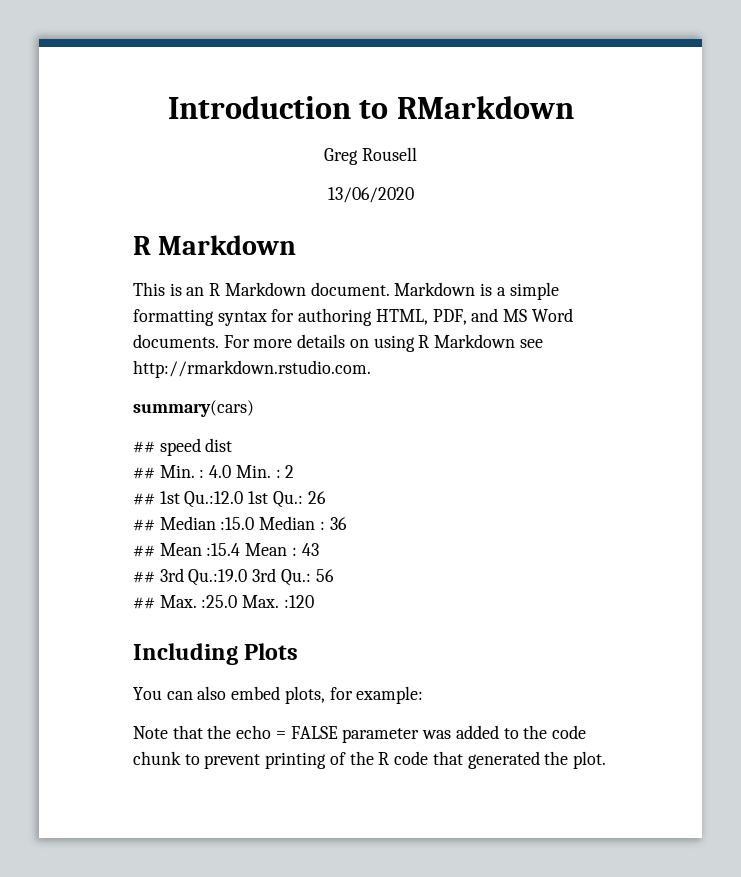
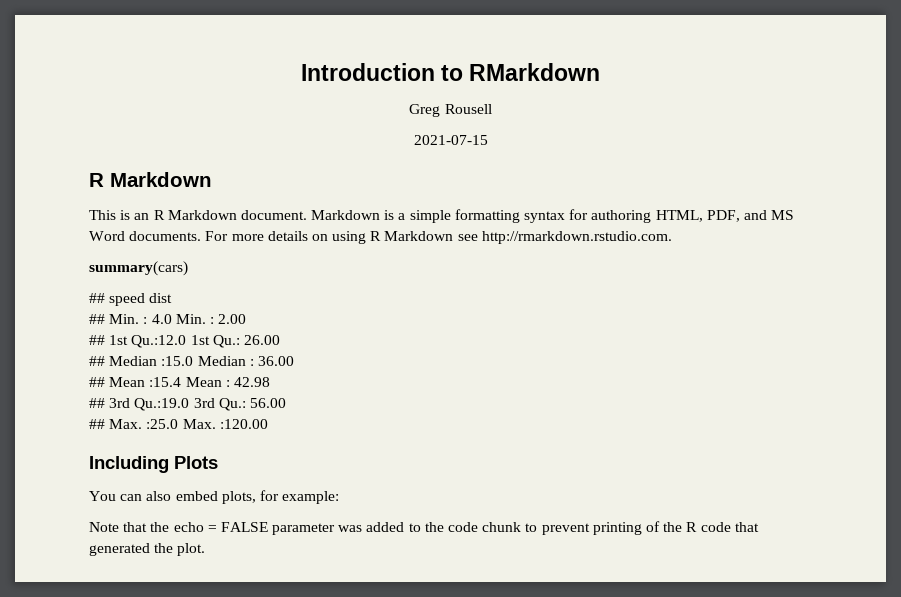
[327,187,414,203] 13/06/2020 -> [413,135,488,145] 2021-07-15
[285,465,295,478] 2 -> [218,314,247,324] 2.00
[307,491,326,504] 26 -> [243,335,280,345] 26.00
[329,517,347,530] 36 -> [257,356,294,366] 36.00
[301,543,319,556] 43 -> [233,377,270,387] 42.98
[315,569,334,582] 56 -> [249,398,286,408] 56.00
[283,595,314,608] :120 -> [219,419,268,429] :120.00

